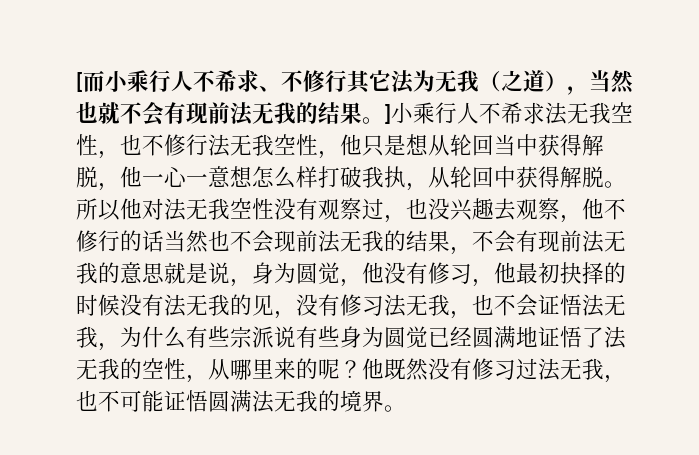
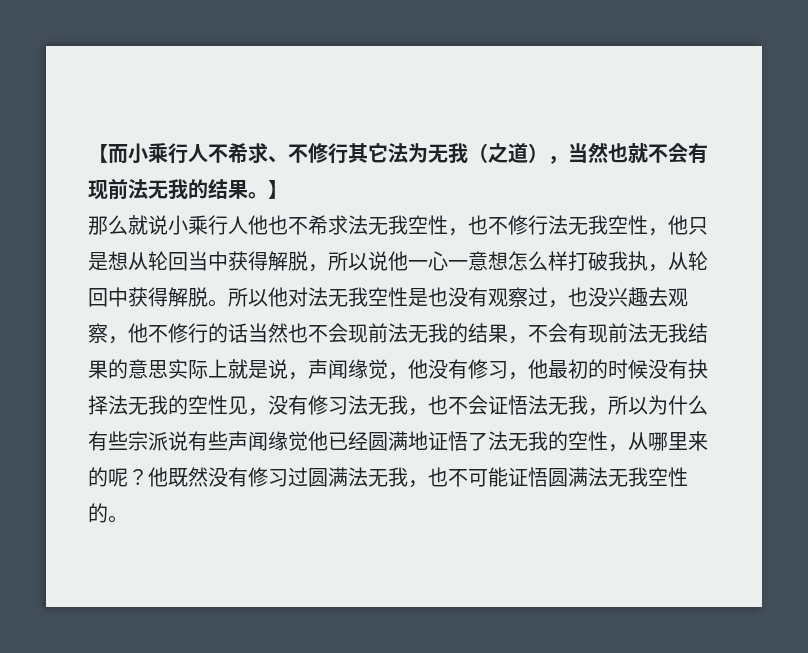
[76,72,83,92] [ -> [88,144,108,163] 【
[384,102,479,124] ]小乘行人 -> [268,180,288,199] [88,215,288,235] 】 // 那么就说小乘行人他也
(120, 187) none -> [328,251,388,271] 所以说
(274, 209) none -> [408,287,448,307] 是也
[98,262,165,284] 的意思 -> [688,323,708,343] [88,359,228,379] 结果的意思实际上
[252,262,318,284] 身为圆 -> [308,359,368,379] 声闻缘
[560,262,604,284] 抉择 -> (588, 369) none
[164,294,252,317] 法无我的 -> [688,359,708,379] [88,395,228,415] 抉择法无我的空性
(120, 347) none -> [608,395,648,415] 所以
[340,326,428,348] 身为圆觉 -> [228,431,328,451] 声闻缘觉他
(538, 369) none -> [308,467,348,487] 圆满
[318,390,384,412] 的境界 -> [648,467,688,487] [88,503,108,523] 空性的

